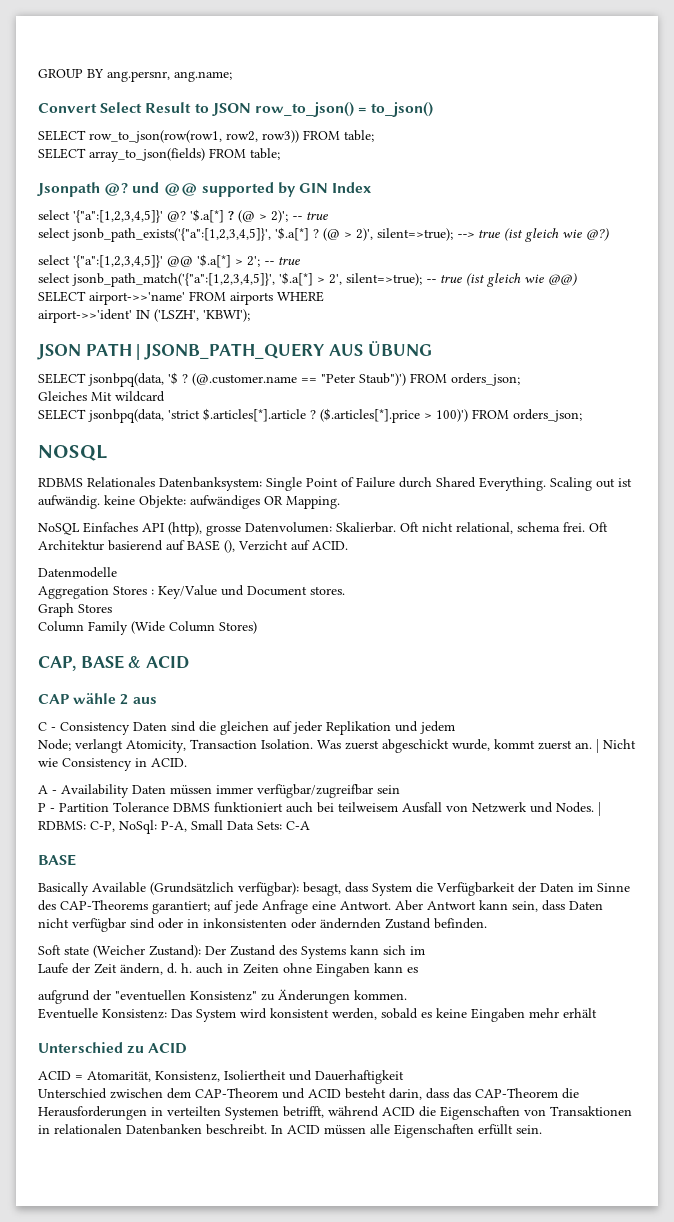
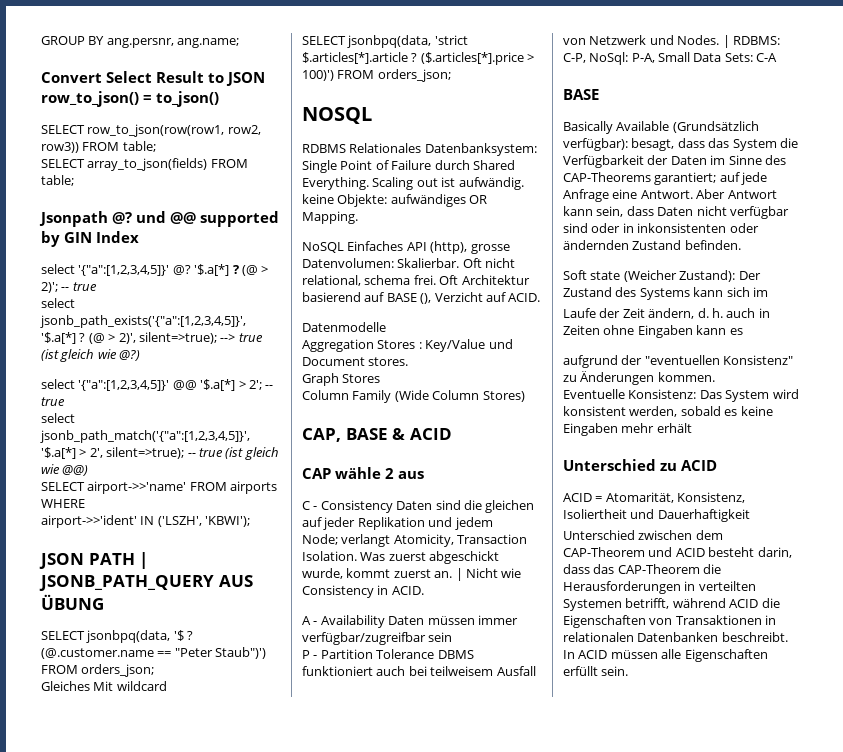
(368, 887) none -> [708,138,730,148] das

